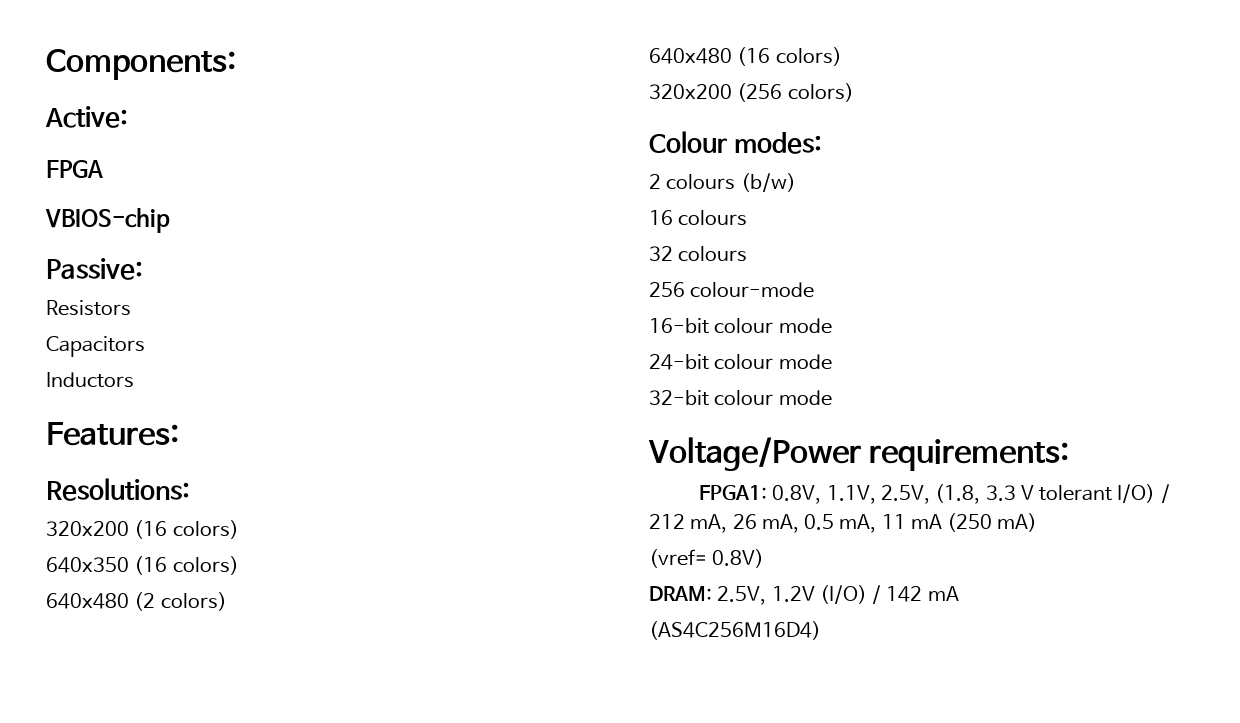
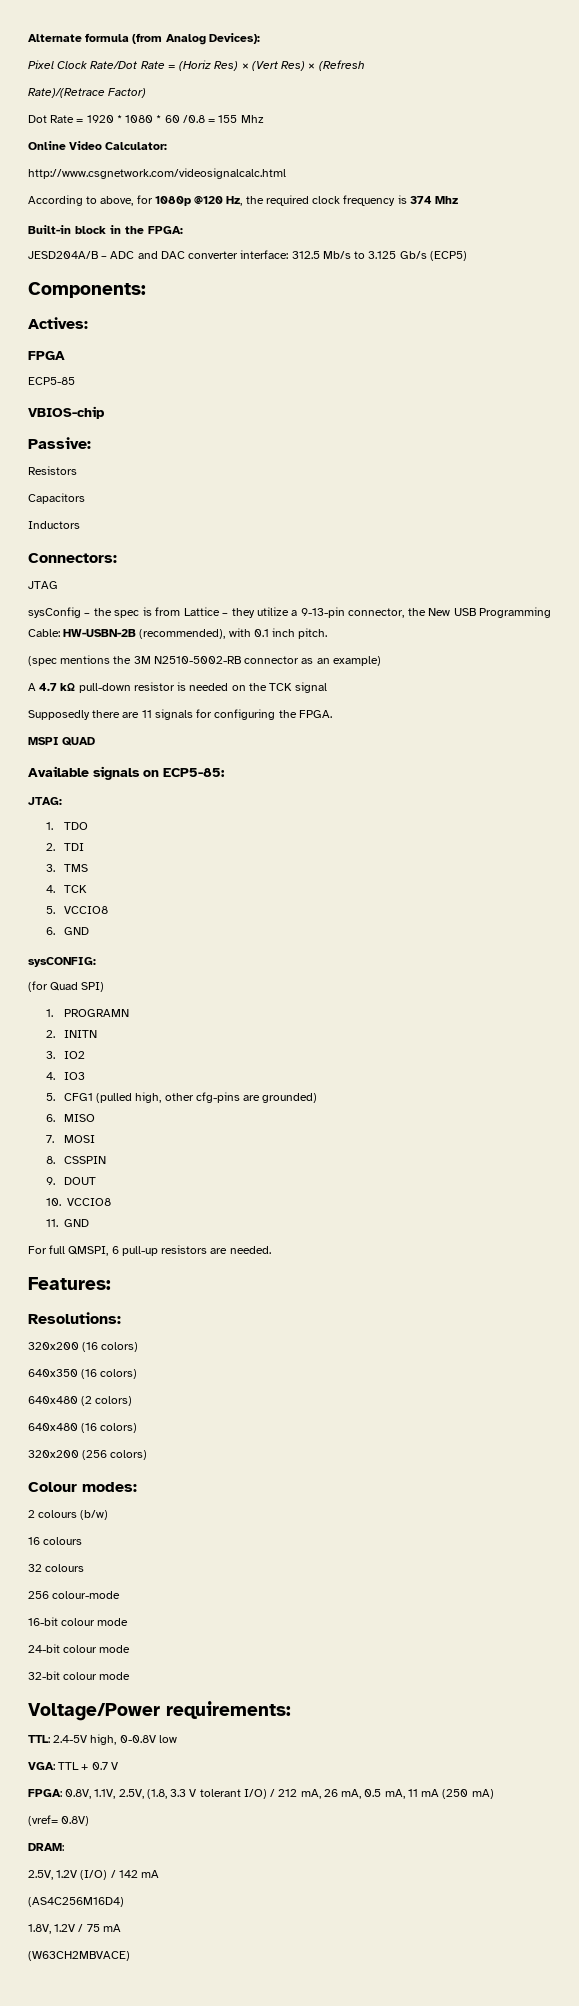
(46, 64) none -> [28,33,260,45] [28,60,365,71] [28,88,147,98] [28,115,264,123] [28,141,168,150] [28,168,286,179] [28,195,459,206] [28,225,183,234] [28,250,467,261] Alternate formula (from Analog Devices): // Pixel Clock Rate/Dot Rate = (Horiz Res) × (Vert Res) × (Refresh // Rate)/(Retrace Factor) // Dot Rate = 1920 * 1080 * 60 /0.8 = 155 Mhz // Online Video Calculator: // http://www.csgnetwork.com/videosignalcalc.html // According to above, for 1080p @120 Hz, the required clock frequency is 374 Mhz // Built-in block in the FPGA: // JESD204A/B – ADC and DAC converter interface: 312.5 Mb/s to 3.125 Gb/s (ECP5) //
[45,106,128,128] Active: -> [28,317,88,329] Actives:
(103, 169) none -> [28,377,75,385] // ECP5-85
(134, 380) none -> [28,553,117,563] [28,581,58,589] [28,607,551,618] [28,628,328,639] [28,655,381,666] [28,682,328,693] [28,709,332,720] [28,737,96,746] [28,766,225,780] [28,797,62,805] [45,822,88,830] [45,843,84,851] [45,864,88,872] [45,885,87,893] [45,906,108,914] [45,927,89,935] [28,957,96,967] [28,981,105,992] [45,1009,129,1017] [45,1030,97,1038] [45,1051,85,1059] [45,1072,85,1080] [45,1092,318,1103] [45,1114,95,1122] [45,1135,95,1143] [45,1156,106,1164] [45,1177,96,1185] [45,1198,111,1206] [45,1219,89,1227] [28,1245,271,1256] // Connectors: // JTAG // sysConfig – the spec is from Lattice – they utilize a 9-13-pin connector, the New USB Programming Cable: HW-USBN-2B (recommended), with 0.1 inch pitch. // (spec mentions the 3M N2510-5002-RB connector as an example) // A 4.7 kΩ pull-down resistor is needed on the TCK signal // Supposedly there are 11 signals for configuring the FPGA. // MSPI QUAD // Available signals on ECP5-85: // JTAG: // 1. TDO // 2. TDI // 3. TMS // 4. TCK // 5. VCCIO8 // 6. GND // sysCONFIG: // (for Quad SPI) // 1. PROGRAMN // 2. INITN // 3. IO2 // 4. IO3 // 5. CFG1 (pulled high, other cfg-pins are grounded) // 6. MISO // 7. MOSI // 8. CSSPIN // 9. DOUT // 10. VCCIO8 // 11. GND // For full QMSPI, 6 pull-up resistors are needed.
[699,485,768,501] FPGA1: -> [28,1734,177,1745] [28,1762,118,1770] [28,1789,62,1797] TTL: 2.4-5V high, 0-0.8V low // VGA: TTL + 0.7 V // FPGA:
(712, 593) none -> (64, 1847) //
(821, 630) none -> [28,1924,121,1934] [28,1951,130,1961] // 1.8V, 1.2V / 75 mA // (W63CH2MBVACE)

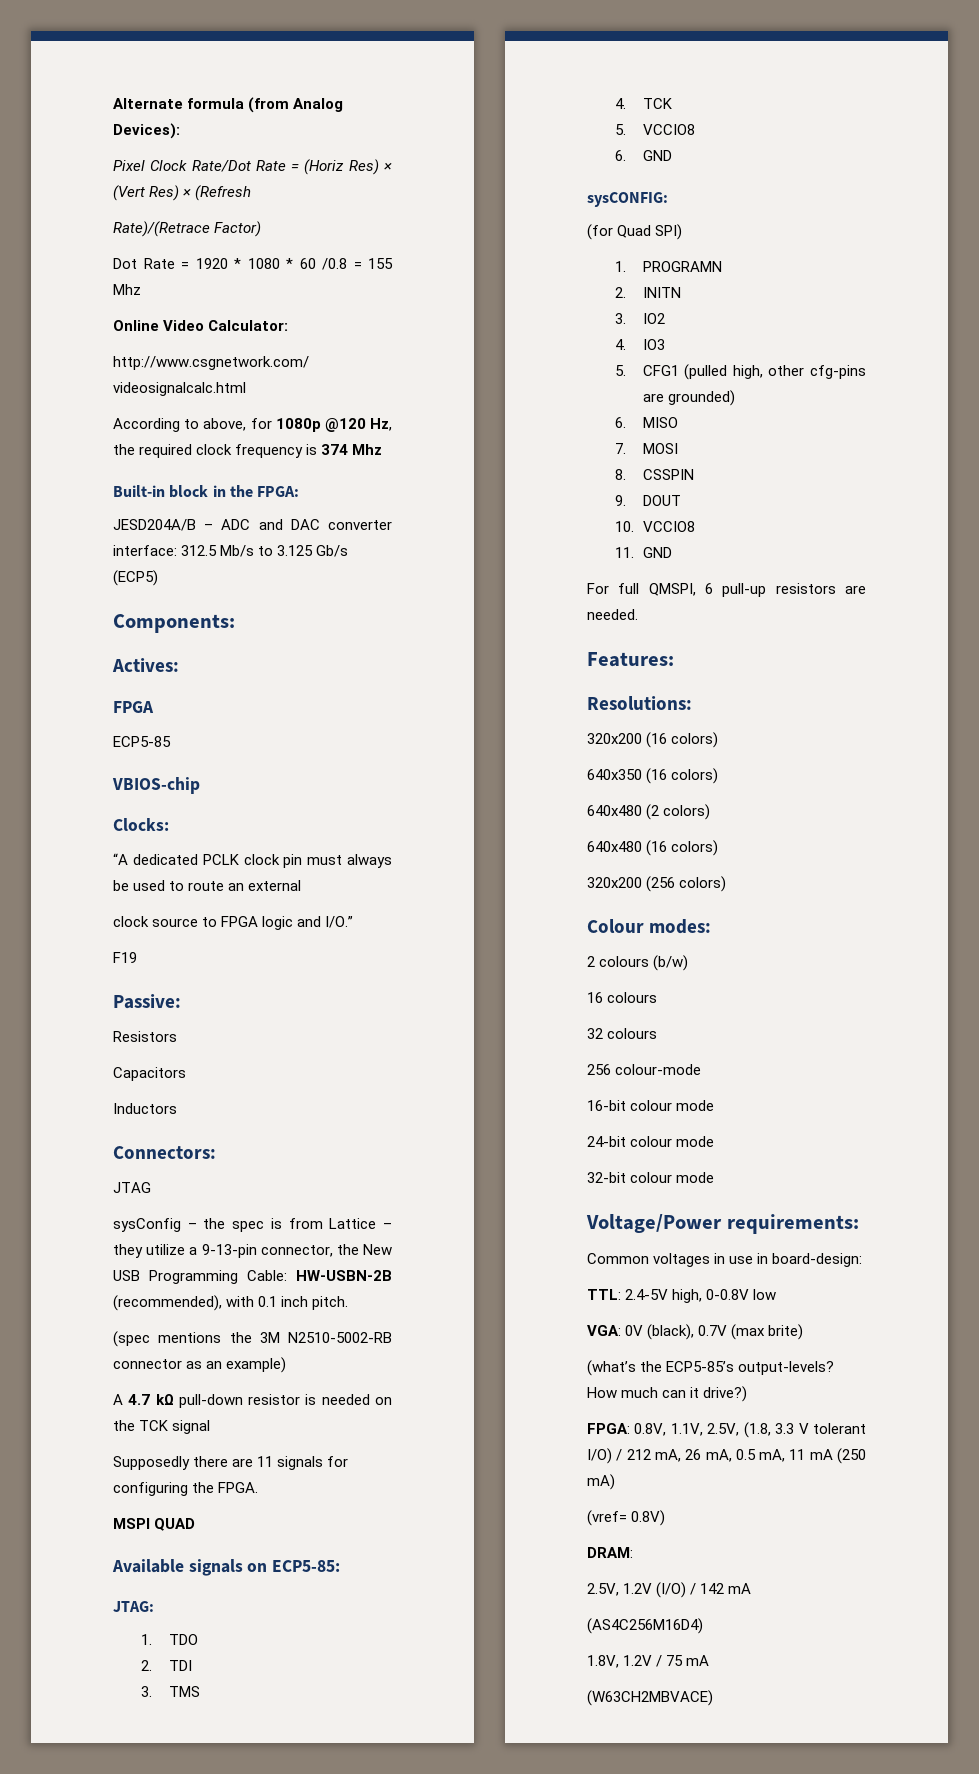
(105, 412) none -> [113,818,169,831] [113,853,392,868] [113,880,302,891] [113,916,354,930] [113,952,137,963] // Clocks: // “A dedicated PCLK clock pin must always be used to route an external // clock source to FPGA logic and I/O.” // F19
(291, 1710) none -> [587,1253,863,1267] // Common voltages in use in board-design:
[58,1762,118,1770] TTL + 0.7 V -> [625,1324,804,1340] [587,1360,835,1376] [587,1386,748,1402] 0V (black), 0.7V (max brite) // (what’s the ECP5-85’s output-levels? How much can it drive?)

